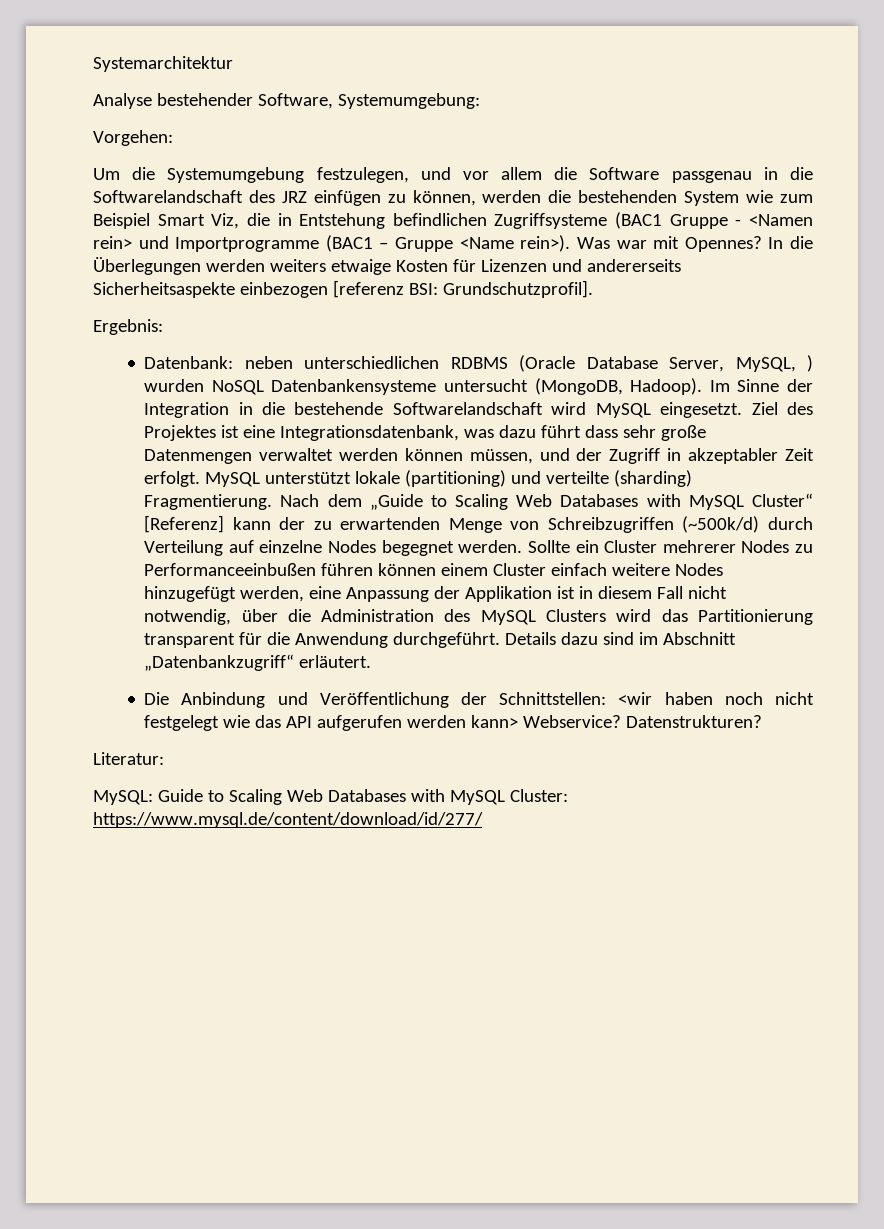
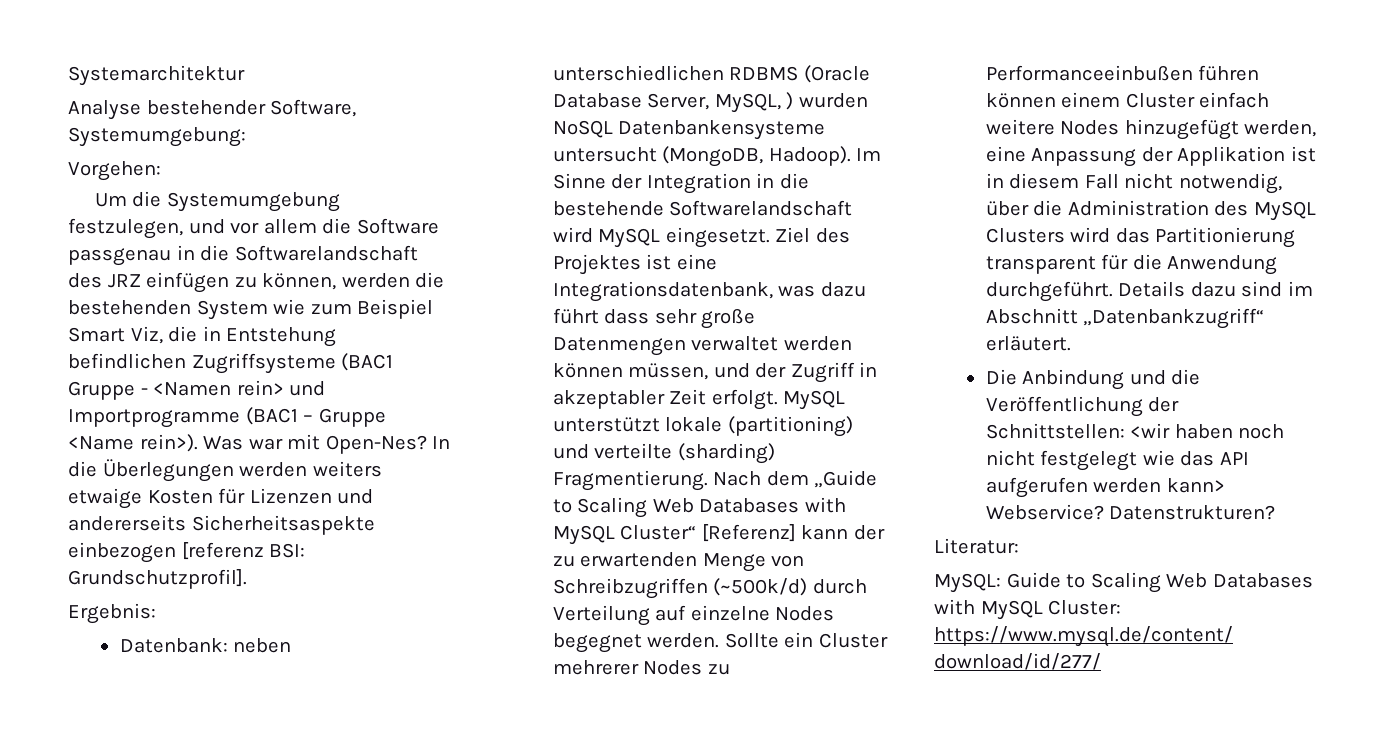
[684,236,762,252] Opennes? -> [325,435,427,454] Open-Nes?
(308, 698) none -> [1171,369,1201,385] die

